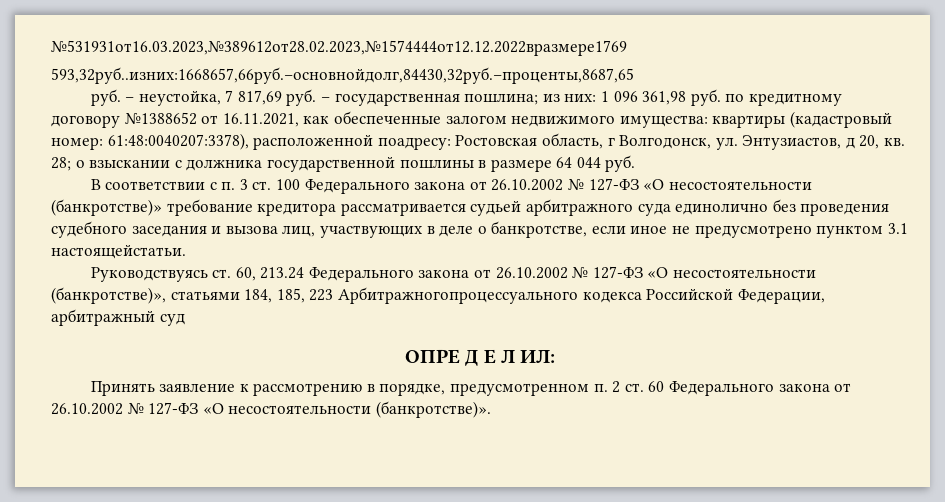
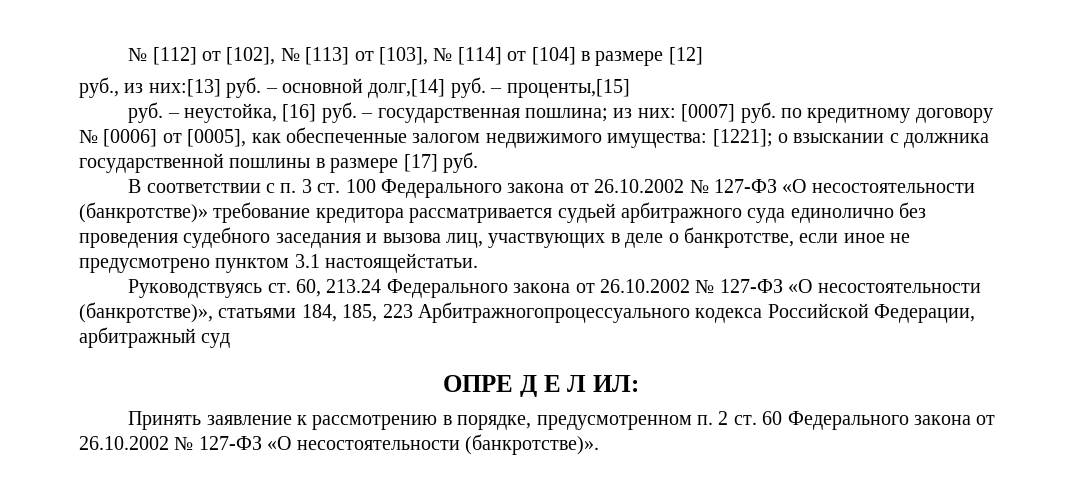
[51,40,627,56] [51,67,634,84] №531931от16.03.2023,№389612от28.02.2023,№1574444от12.12.2022вразмере1769 // 593,32руб..изних:1668657,66руб.–основнойдолг,84430,32руб.–проценты,8687,65 -> [128,47,703,66] [79,77,630,98] № [112] от [102], № [113] от [103], № [114] от [104] в размере [12] // руб., из них:[13] руб. – основной долг,[14] руб. – проценты,[15]
[225,90,282,105] 7 817,69 -> [282,104,317,122] [16]
[601,91,687,105] 1 096 361,98 -> [681,104,736,122] [0007]
[124,112,299,127] №1388652 от 16.11.2021, -> [79,129,247,147] № [0006] от [0005],
[712,111,892,128] [51,133,906,150] [51,157,71,171] квартиры (кадастровый номер: 61:48:0040207:3378), расположенной поадресу: Ростовская область, г Волгодонск, ул. Энтузиастов, д 20, кв. 28; -> [712,129,773,147] [1221];
[556,157,601,168] 64 044 -> [403,154,438,172] [17]

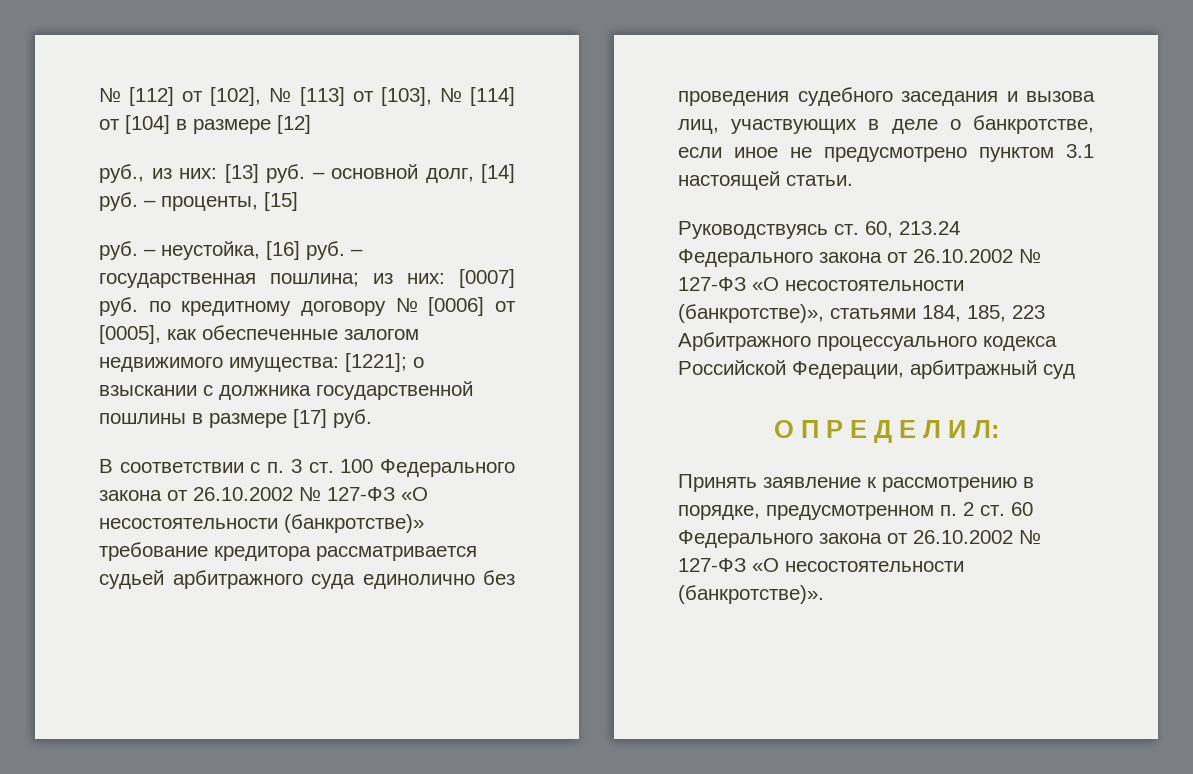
[148,79,221,97] них:[13] -> [179,164,259,183] них: [13]
[368,77,630,98] долг,[14] руб. – проценты,[15] -> [425,164,515,183] [99,192,298,211] долг, [14] руб. – проценты, [15]
[325,253,479,273] настоящейстатьи. -> [678,171,853,190] настоящей статьи.
[417,302,690,323] Арбитражногопроцессуального -> [678,332,977,351] Арбитражного процессуального
[443,375,513,392] ОПРЕ -> [773,420,867,438] О П Р Е
[593,375,639,392] ИЛ: -> [947,420,999,438] И Л:

